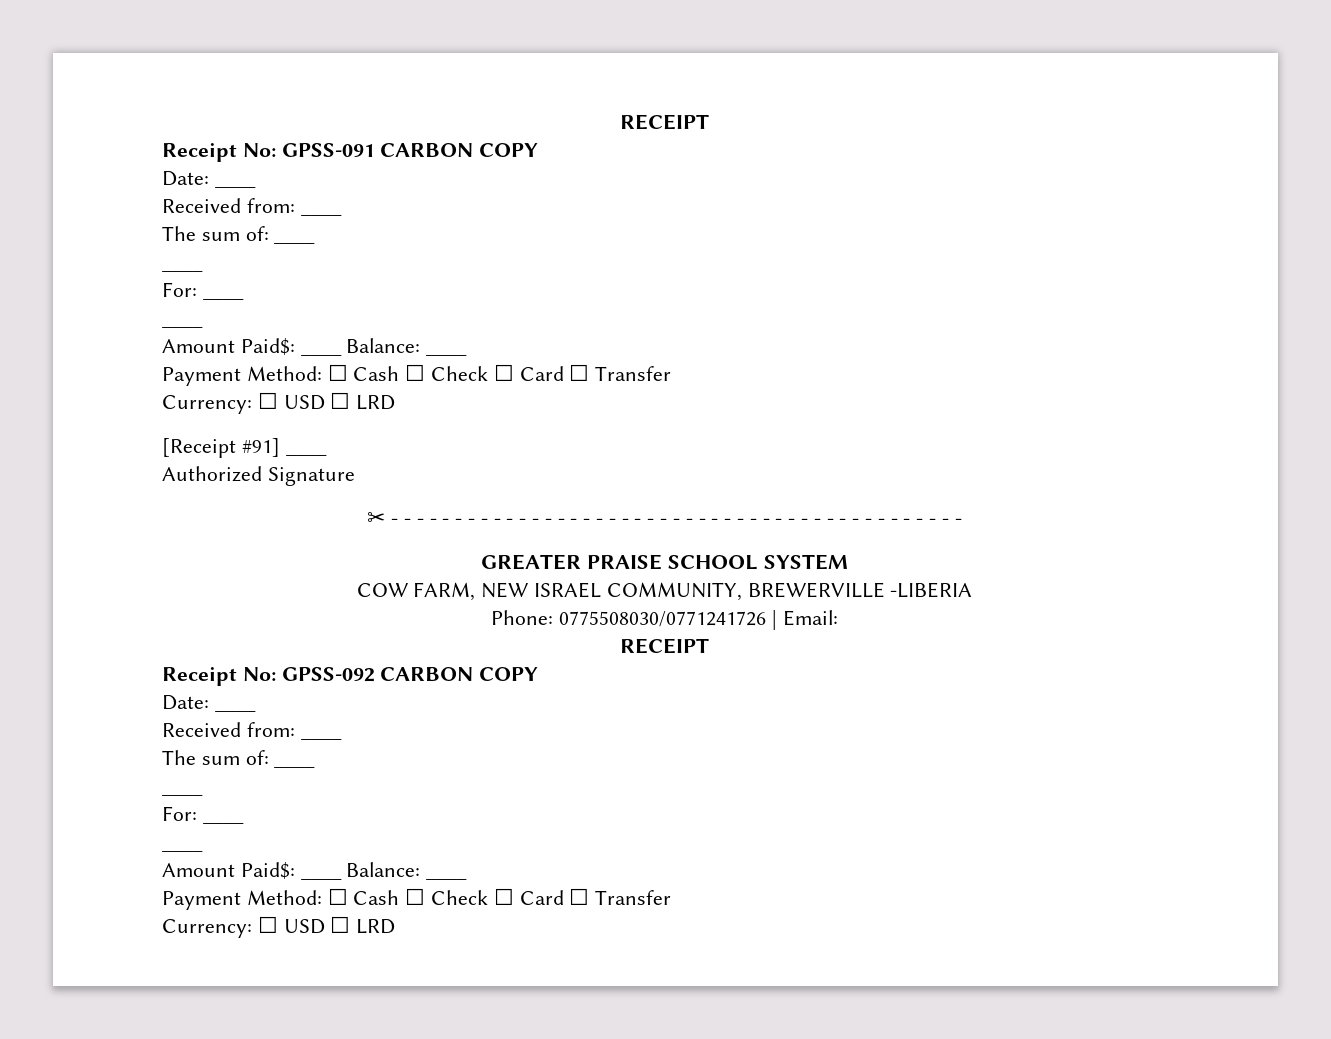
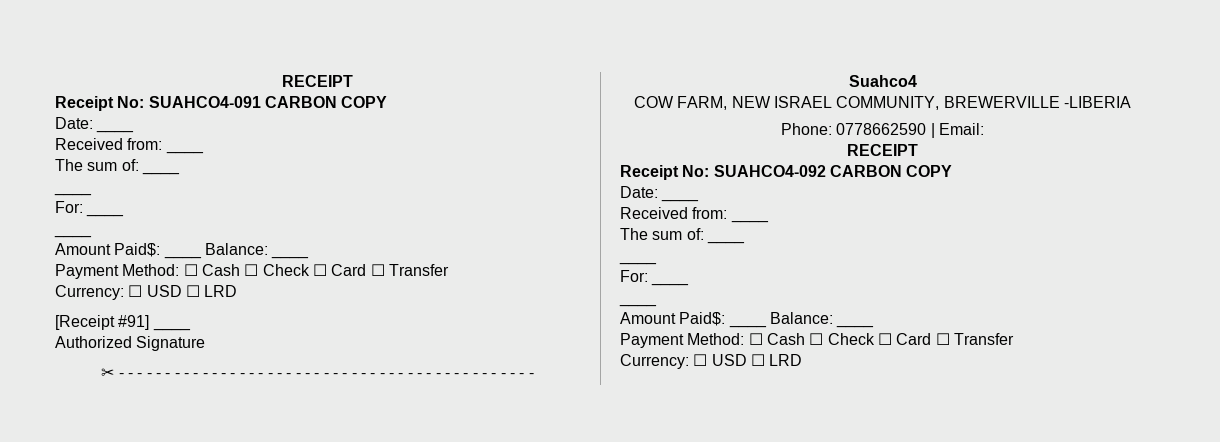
[620,114,709,130] [162,143,375,162] RECEIPT // Receipt No: GPSS-091 -> [282,75,353,87] [55,96,261,111] RECEIPT // Receipt No: SUAHCO4-091
[481,554,848,570] GREATER PRAISE SCHOOL SYSTEM -> [848,75,917,87] Suahco4
[559,611,767,627] 0775508030/0771241726 -> [836,123,927,135] 0778662590
[281,667,375,682] GPSS-092 -> [713,165,826,177] SUAHCO4-092

